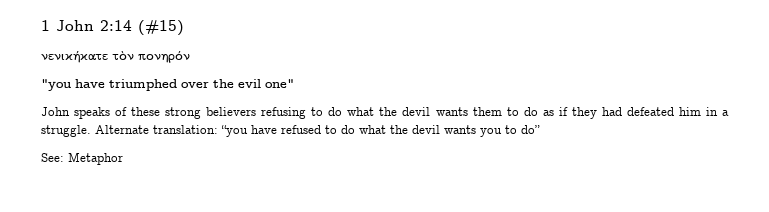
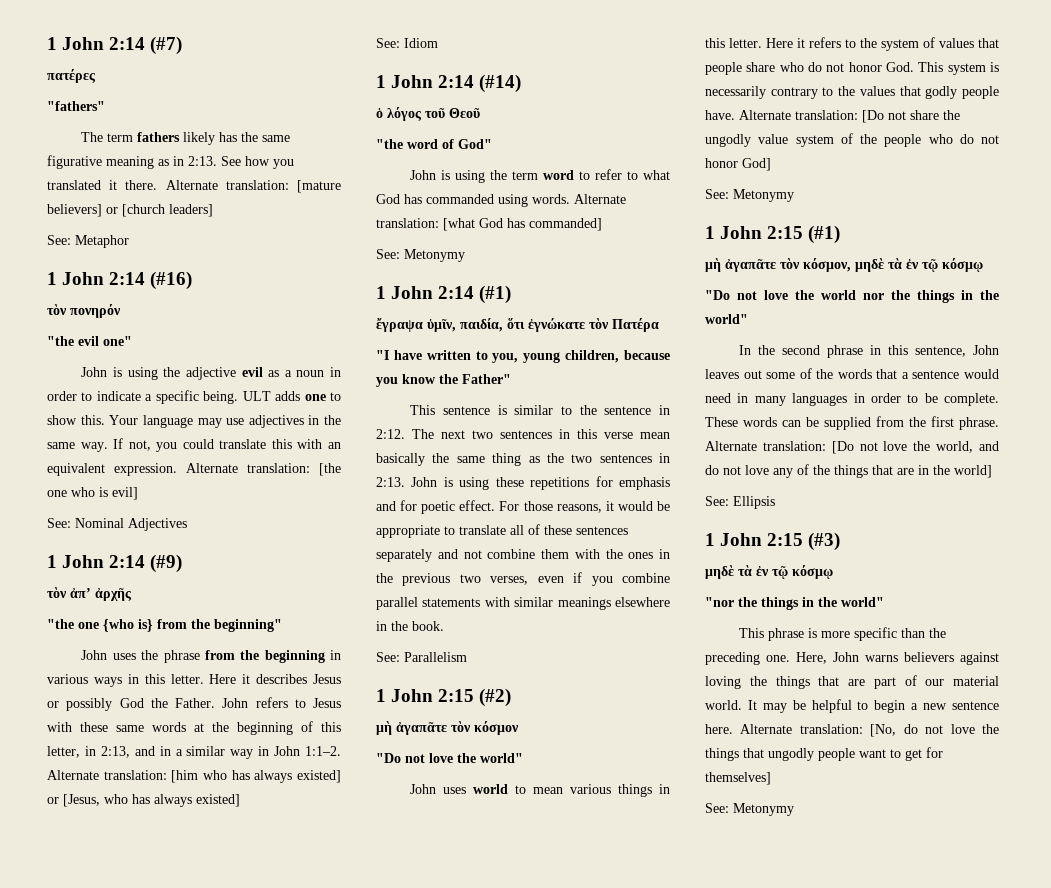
[41,20,184,36] [41,51,190,63] [41,79,294,91] [41,107,730,119] [41,125,540,137] [41,152,123,165] 1 John 2:14 (#15) // νενικήκατε τὸν πονηρόν // "you have triumphed over the evil one" // John speaks of these strong believers refusing to do what the devil wants them to do as if they had defeated him in a struggle. Alternate translation: “you have refused to do what the devil wants you to do” // See: Metaphor -> [47,36,183,55] [47,69,96,83] [47,101,105,111] [81,132,291,145] [47,155,294,169] [47,180,341,193] [47,204,213,217] [47,235,129,248] [47,271,193,290] [47,304,121,318] [47,336,132,346] [81,367,341,380] [47,390,342,404] [47,415,341,428] [47,438,341,452] [47,463,341,476] [47,487,138,500] [47,518,187,531] [47,554,183,573] [47,587,132,601] [47,619,282,632] [81,650,341,663] [47,674,341,687] [47,697,341,711] [47,721,341,735] [47,746,341,759] [47,770,341,783] [47,794,240,807] [376,38,438,48] [376,74,522,93] [376,107,480,121] [376,139,492,149] [410,169,670,183] [376,194,626,207] [376,218,602,231] [376,249,465,262] [376,285,512,304] [376,318,659,332] [376,350,670,363] [376,374,511,387] [410,405,670,415] [376,429,670,439] [376,453,670,466] [376,476,670,490] [376,500,670,514] [376,524,628,538] [376,549,670,562] [376,572,670,586] [376,597,670,610] [376,621,444,631] [376,652,467,662] [376,688,512,707] [376,721,519,735] [376,753,523,763] [410,784,670,797] [705,37,999,51] [705,62,999,75] [705,86,999,99] [705,110,960,123] [705,133,999,147] [705,158,771,171] [705,189,794,202] [705,225,841,244] [705,258,983,272] [705,290,999,303] [705,314,748,324] [739,345,999,358] [705,368,999,379] [705,393,999,406] [705,416,999,430] [705,441,999,454] [705,464,992,478] [705,496,775,509] [705,532,841,551] [705,565,833,579] [705,597,884,610] [739,627,947,641] [705,652,999,665] [705,675,999,689] [705,699,999,713] [705,724,999,737] [705,747,943,761] [705,772,771,785] [705,803,794,816] 1 John 2:14 (#7) // πατέρες // "fathers" // The term fathers likely has the same figurative meaning as in 2:13. See how you translated it there. Alternate translation: [mature believers] or [church leaders] // See: Metaphor // 1 John 2:14 (#16) // τὸν πονηρόν // "the evil one" // John is using the adjective evil as a noun in order to indicate a specific being. ULT adds one to show this. Your language may use adjectives in the same way. If not, you could translate this with an equivalent expression. Alternate translation: [the one who is evil] // See: Nominal Adjectives // 1 John 2:14 (#9) // τὸν ἀπ’ ἀρχῆς // "the one {who is} from the beginning" // John uses the phrase from the beginning in various ways in this letter. Here it describes Jesus or possibly God the Father. John refers to Jesus with these same words at the beginning of this letter, in 2:13, and in a similar way in John 1:1–2. Alternate translation: [him who has always existed] or [Jesus, who has always existed] // See: Idiom // 1 John 2:14 (#14) // ὁ λόγος τοῦ Θεοῦ // "the word of God" // John is using the term word to refer to what God has commanded using words. Alternate translation: [what God has commanded] // See: Metonymy // 1 John 2:14 (#1) // ἔγραψα ὑμῖν, παιδία, ὅτι ἐγνώκατε τὸν Πατέρα // "I have written to you, young children, because you know the Father" // This sentence is similar to the sentence in 2:12. The next two sentences in this verse mean basically the same thing as the two sentences in 2:13. John is using these repetitions for emphasis and for poetic effect. For those reasons, it would be appropriate to translate all of these sentences separately and not combine them with the ones in the previous two verses, even if you combine parallel statements with similar meanings elsewhere in the book. // See: Parallelism // 1 John 2:15 (#2) // μὴ ἀγαπᾶτε τὸν κόσμον // "Do not love the world" // John uses world to mean various things in this letter. Here it refers to the system of values that people share who do not honor God. This system is necessarily contrary to the values that godly people have. Alternate translation: [Do not share the ungodly value system of the people who do not honor God] // See: Metonymy // 1 John 2:15 (#1) // μὴ ἀγαπᾶτε τὸν κόσμον, μηδὲ τὰ ἐν τῷ κόσμῳ // "Do not love the world nor the things in the world" // In the second phrase in this sentence, John leaves out some of the words that a sentence would need in many languages in order to be complete. These words can be supplied from the first phrase. Alternate translation: [Do not love the world, and do not love any of the things that are in the world] // See: Ellipsis // 1 John 2:15 (#3) // μηδὲ τὰ ἐν τῷ κόσμῳ // "nor the things in the world" // This phrase is more specific than the preceding one. Here, John warns believers against loving the things that are part of our material world. It may be helpful to begin a new sentence here. Alternate translation: [No, do not love the things that ungodly people want to get for themselves] // See: Metonymy

